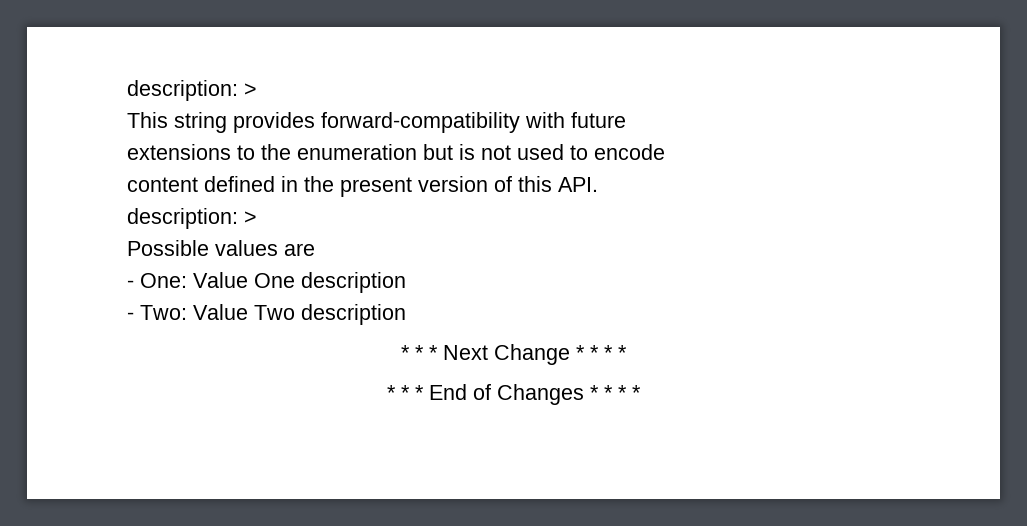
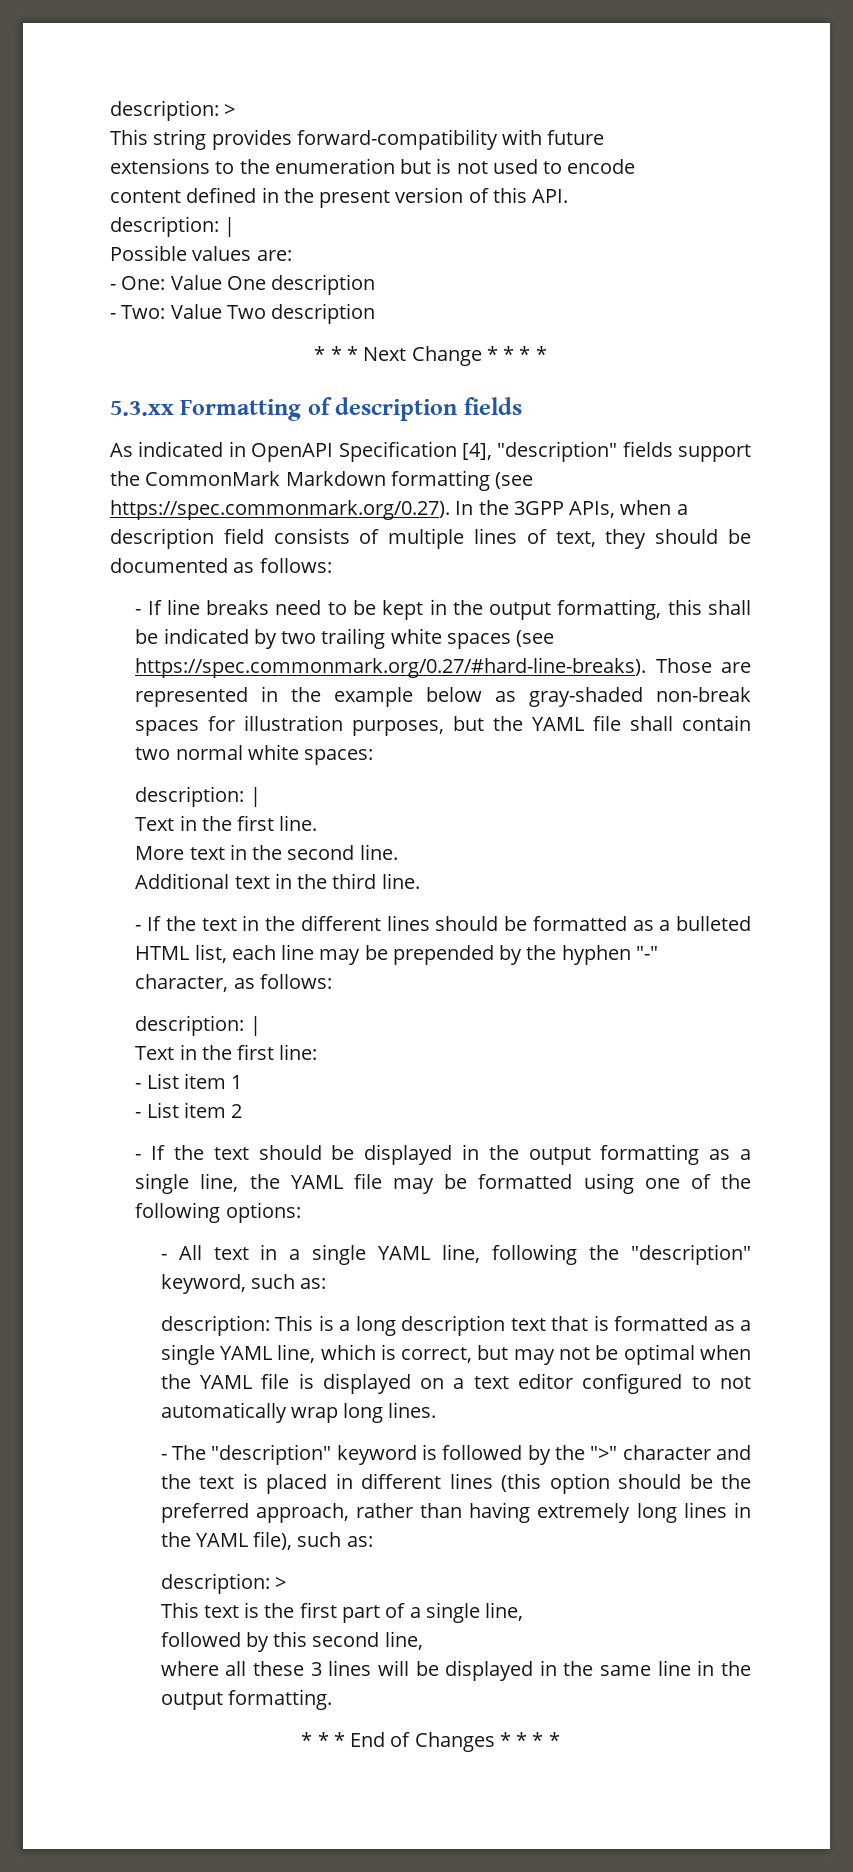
[244,211,257,224] > -> [224,217,236,237] |
[284,243,315,256] are -> [256,250,292,261] are:
(627, 352) none -> [110,397,522,421] [110,441,751,462] [110,470,534,491] [110,500,688,520] [110,528,751,549] [110,558,332,573] [135,599,751,620] [135,628,555,649] [135,657,752,678] [135,686,751,707] [135,715,752,736] [135,744,374,765] [135,786,261,807] [135,815,318,831] [135,844,398,860] [135,873,420,889] [135,915,751,931] [135,944,658,965] [135,974,332,992] [135,1015,261,1036] [135,1044,318,1060] [135,1073,243,1089] [135,1102,243,1118] [135,1144,751,1165] [135,1173,751,1194] [135,1202,301,1223] [160,1244,752,1265] [160,1274,327,1294] [160,1315,751,1336] [160,1344,752,1365] [160,1373,751,1394] [160,1402,437,1423] [160,1444,752,1465] [160,1473,751,1494] [160,1502,751,1523] [160,1531,373,1550] [160,1573,286,1594] [160,1602,524,1623] [160,1631,423,1652] [160,1660,751,1681] [160,1689,332,1710] // 5.3.xx Formatting of description fields // As indicated in OpenAPI Specification [4], "description" fields support the CommonMark Markdown formatting (see https://spec.commonmark.org/0.27). In the 3GPP APIs, when a description field consists of multiple lines of text, they should be documented as follows: // - If line breaks need to be kept in the output formatting, this shall be indicated by two trailing white spaces (see https://spec.commonmark.org/0.27/#hard-line-breaks). Those are represented in the example below as gray-shaded non-break spaces for illustration purposes, but the YAML file shall contain two normal white spaces: // description: | // Text in the first line. // More text in the second line. // Additional text in the third line. // - If the text in the different lines should be formatted as a bulleted HTML list, each line may be prepended by the hyphen "-" character, as follows: // description: | // Text in the first line: // - List item 1 // - List item 2 // - If the text should be displayed in the output formatting as a single line, the YAML file may be formatted using one of the following options: // - All text in a single YAML line, following the "description" keyword, such as: // description: This is a long description text that is formatted as a single YAML line, which is correct, but may not be optimal when the YAML file is displayed on a text editor configured to not automatically wrap long lines. // - The "description" keyword is followed by the ">" character and the text is placed in different lines (this option should be the preferred approach, rather than having extremely long lines in the YAML file), such as: // description: > // This text is the first part of a single line, // followed by this second line, // where all these 3 lines will be displayed in the same line in the output formatting.

